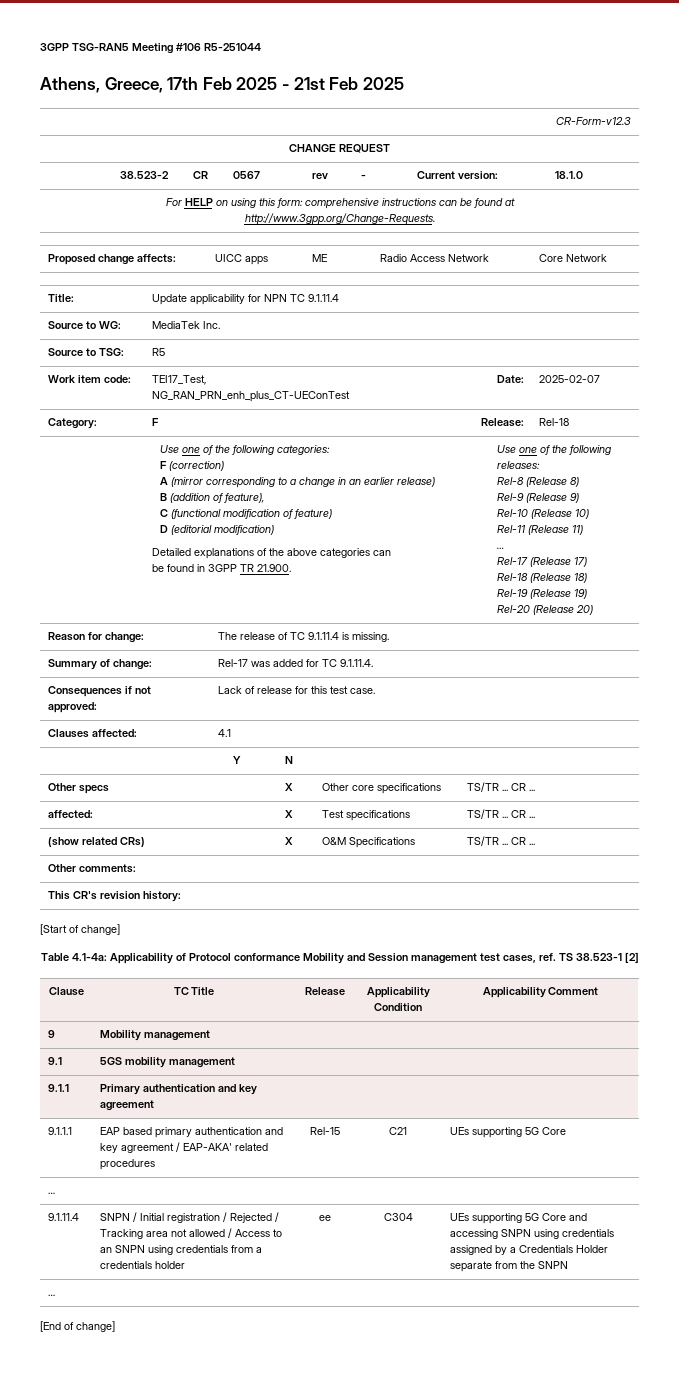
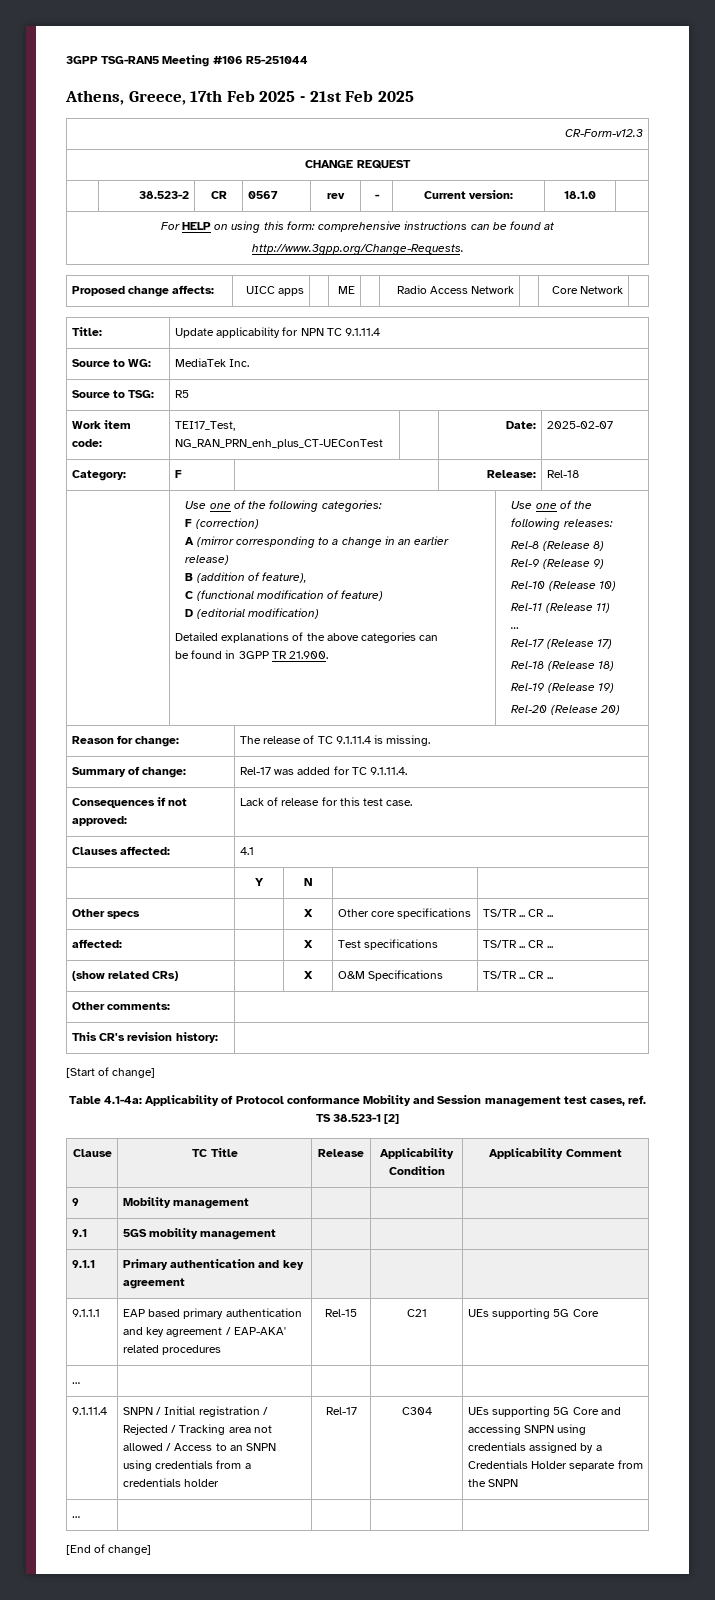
[318,1215,331,1221] ee -> [325,1407,357,1415] Rel-17

